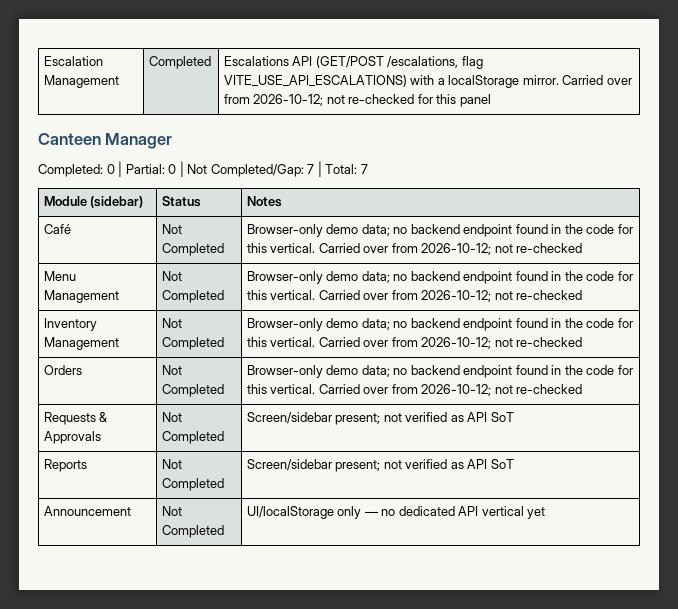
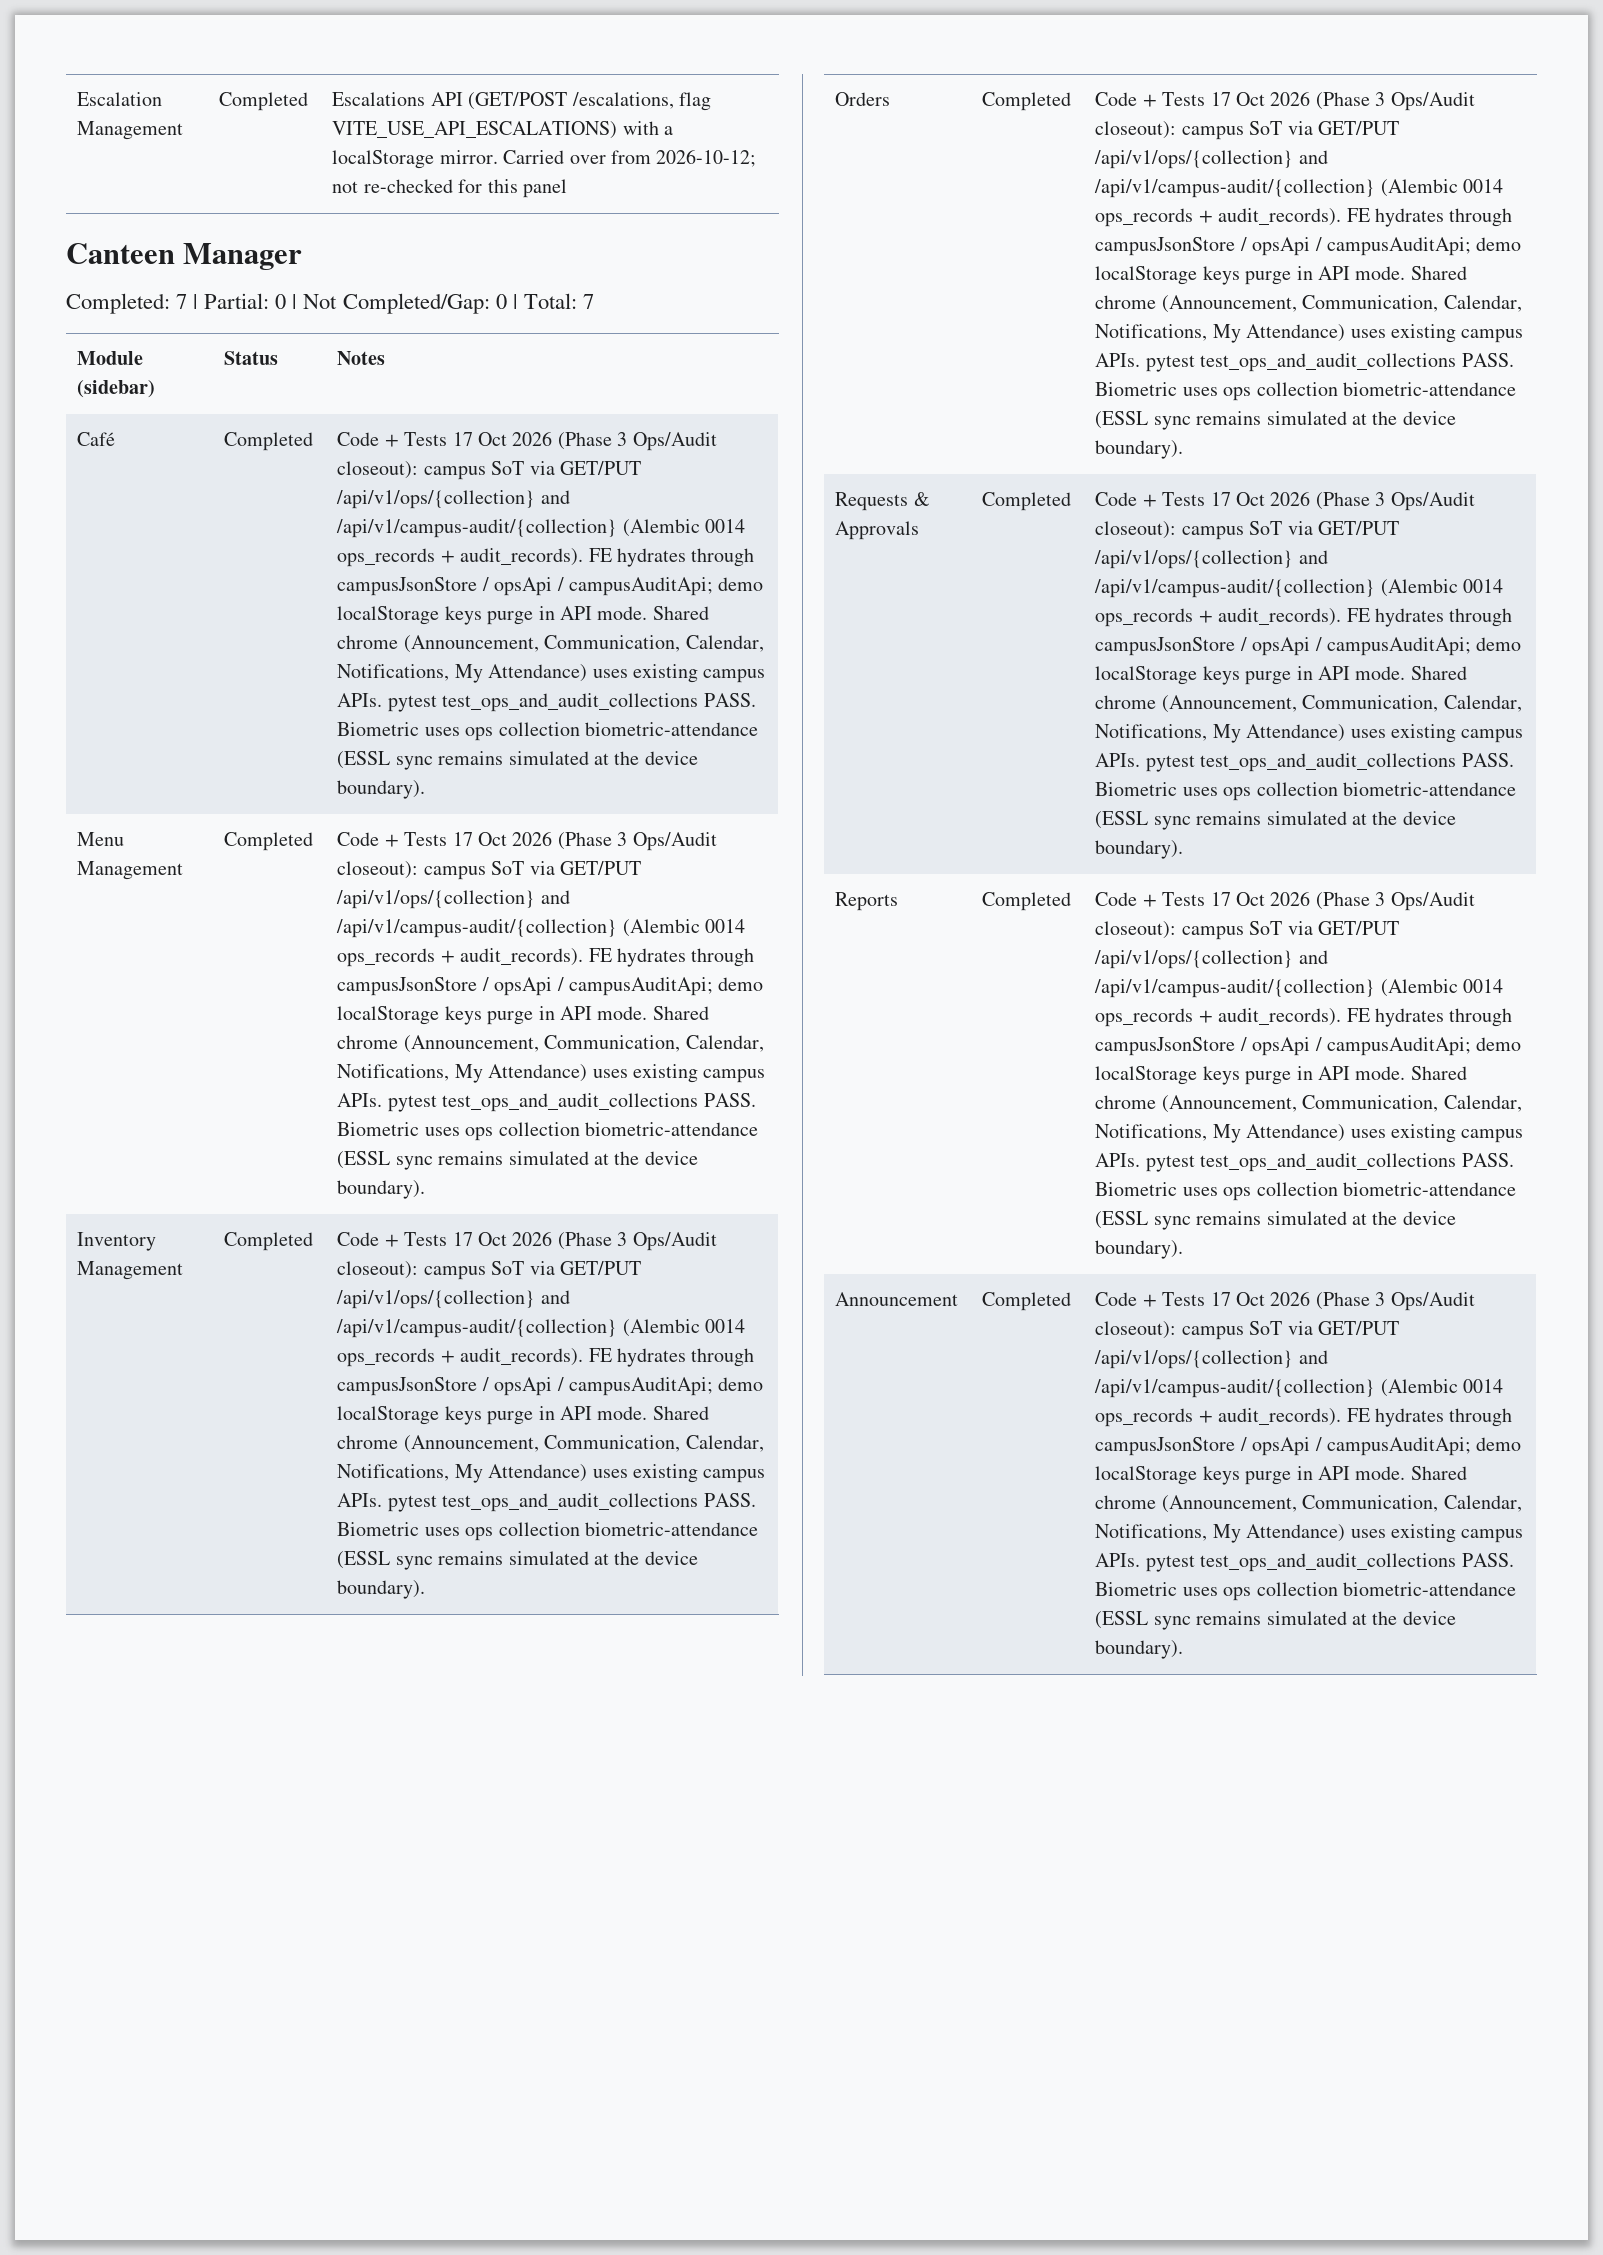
[106,164,115,174] 0 -> [176,294,188,309] 7
[307,164,315,174] 7 -> [495,294,507,309] 0
[161,224,182,234] [161,243,224,256] [246,224,633,237] [246,243,583,255] Not Completed | Browser-only demo data; no backend endpoint found in the code for this vertical. Carried over from 2026-10-12; not re-checked -> [224,432,314,451] [337,431,717,451] [337,461,642,480] [336,490,570,509] [336,519,746,538] [337,548,755,567] [337,577,764,596] [337,606,709,625] [337,635,764,653] [337,664,766,683] [337,693,756,712] [337,722,759,741] [337,751,698,770] [337,780,426,799] Completed | Code + Tests 17 Oct 2026 (Phase 3 Ops/Audit closeout): campus SoT via GET/PUT /api/v1/ops/{collection} and /api/v1/campus-audit/{collection} (Alembic 0014 ops_records + audit_records). FE hydrates through campusJsonStore / opsApi / campusAuditApi; demo localStorage keys purge in API mode. Shared chrome (Announcement, Communication, Calendar, Notifications, My Attendance) uses existing campus APIs. pytest test_ops_and_audit_collections PASS. Biometric uses ops collection biometric-attendance (ESSL sync remains simulated at the device boundary).
[161,271,182,281] [161,290,224,303] [246,271,633,284] [246,290,583,302] Not Completed | Browser-only demo data; no backend endpoint found in the code for this vertical. Carried over from 2026-10-12; not re-checked -> [224,832,314,851] [337,831,717,851] [337,861,642,880] [336,890,570,909] [336,919,746,938] [337,948,755,967] [337,977,764,996] [337,1006,709,1025] [337,1035,764,1053] [337,1064,766,1083] [337,1093,756,1112] [337,1122,759,1141] [337,1151,698,1170] [337,1180,426,1199] Completed | Code + Tests 17 Oct 2026 (Phase 3 Ops/Audit closeout): campus SoT via GET/PUT /api/v1/ops/{collection} and /api/v1/campus-audit/{collection} (Alembic 0014 ops_records + audit_records). FE hydrates through campusJsonStore / opsApi / campusAuditApi; demo localStorage keys purge in API mode. Shared chrome (Announcement, Communication, Calendar, Notifications, My Attendance) uses existing campus APIs. pytest test_ops_and_audit_collections PASS. Biometric uses ops collection biometric-attendance (ESSL sync remains simulated at the device boundary).
[161,318,182,328] [161,337,224,350] [246,318,633,331] [246,337,583,349] Not Completed | Browser-only demo data; no backend endpoint found in the code for this vertical. Carried over from 2026-10-12; not re-checked -> [224,1232,314,1251] [337,1231,717,1251] [337,1261,642,1280] [336,1290,570,1309] [336,1319,746,1338] [337,1348,755,1367] [337,1377,764,1396] [337,1406,709,1425] [337,1435,764,1453] [337,1464,766,1483] [337,1493,756,1512] [337,1522,759,1541] [337,1551,698,1570] [337,1580,426,1599] Completed | Code + Tests 17 Oct 2026 (Phase 3 Ops/Audit closeout): campus SoT via GET/PUT /api/v1/ops/{collection} and /api/v1/campus-audit/{collection} (Alembic 0014 ops_records + audit_records). FE hydrates through campusJsonStore / opsApi / campusAuditApi; demo localStorage keys purge in API mode. Shared chrome (Announcement, Communication, Calendar, Notifications, My Attendance) uses existing campus APIs. pytest test_ops_and_audit_collections PASS. Biometric uses ops collection biometric-attendance (ESSL sync remains simulated at the device boundary).
[161,365,182,375] [161,384,224,397] [246,365,633,378] [246,384,583,396] Not Completed | Browser-only demo data; no backend endpoint found in the code for this vertical. Carried over from 2026-10-12; not re-checked -> [982,92,1072,111] [1095,91,1475,111] [1095,121,1400,140] [1094,150,1328,169] [1094,179,1504,198] [1095,208,1513,227] [1095,237,1522,256] [1095,266,1467,285] [1095,295,1522,313] [1095,324,1524,343] [1095,353,1514,372] [1095,382,1517,401] [1095,411,1456,430] [1095,440,1184,459] Completed | Code + Tests 17 Oct 2026 (Phase 3 Ops/Audit closeout): campus SoT via GET/PUT /api/v1/ops/{collection} and /api/v1/campus-audit/{collection} (Alembic 0014 ops_records + audit_records). FE hydrates through campusJsonStore / opsApi / campusAuditApi; demo localStorage keys purge in API mode. Shared chrome (Announcement, Communication, Calendar, Notifications, My Attendance) uses existing campus APIs. pytest test_ops_and_audit_collections PASS. Biometric uses ops collection biometric-attendance (ESSL sync remains simulated at the device boundary).
[161,412,182,422] [161,431,224,444] [246,412,514,425] Not Completed | Screen/sidebar present; not verified as API SoT -> [982,492,1072,511] [1095,491,1475,511] [1095,521,1400,540] [1094,550,1328,569] [1094,579,1504,598] [1095,608,1513,627] [1095,637,1522,656] [1095,666,1467,685] [1095,695,1522,713] [1095,724,1524,743] [1095,753,1514,772] [1095,782,1517,801] [1095,811,1456,830] [1095,840,1184,859] Completed | Code + Tests 17 Oct 2026 (Phase 3 Ops/Audit closeout): campus SoT via GET/PUT /api/v1/ops/{collection} and /api/v1/campus-audit/{collection} (Alembic 0014 ops_records + audit_records). FE hydrates through campusJsonStore / opsApi / campusAuditApi; demo localStorage keys purge in API mode. Shared chrome (Announcement, Communication, Calendar, Notifications, My Attendance) uses existing campus APIs. pytest test_ops_and_audit_collections PASS. Biometric uses ops collection biometric-attendance (ESSL sync remains simulated at the device boundary).
[161,459,182,469] [161,478,224,491] [246,459,514,472] Not Completed | Screen/sidebar present; not verified as API SoT -> [982,892,1072,911] [1095,891,1475,911] [1095,921,1400,940] [1094,950,1328,969] [1094,979,1504,998] [1095,1008,1513,1027] [1095,1037,1522,1056] [1095,1066,1467,1085] [1095,1095,1522,1113] [1095,1124,1524,1143] [1095,1153,1514,1172] [1095,1182,1517,1201] [1095,1211,1456,1230] [1095,1240,1184,1259] Completed | Code + Tests 17 Oct 2026 (Phase 3 Ops/Audit closeout): campus SoT via GET/PUT /api/v1/ops/{collection} and /api/v1/campus-audit/{collection} (Alembic 0014 ops_records + audit_records). FE hydrates through campusJsonStore / opsApi / campusAuditApi; demo localStorage keys purge in API mode. Shared chrome (Announcement, Communication, Calendar, Notifications, My Attendance) uses existing campus APIs. pytest test_ops_and_audit_collections PASS. Biometric uses ops collection biometric-attendance (ESSL sync remains simulated at the device boundary).
[161,506,182,516] [161,525,224,538] [246,506,546,519] Not Completed | UI/localStorage only — no dedicated API vertical yet -> [982,1292,1072,1311] [1095,1291,1475,1311] [1095,1321,1400,1340] [1094,1350,1328,1369] [1094,1379,1504,1398] [1095,1408,1513,1427] [1095,1437,1522,1456] [1095,1466,1467,1485] [1095,1495,1522,1513] [1095,1524,1524,1543] [1095,1553,1514,1572] [1095,1582,1517,1601] [1095,1611,1456,1630] [1095,1640,1184,1659] Completed | Code + Tests 17 Oct 2026 (Phase 3 Ops/Audit closeout): campus SoT via GET/PUT /api/v1/ops/{collection} and /api/v1/campus-audit/{collection} (Alembic 0014 ops_records + audit_records). FE hydrates through campusJsonStore / opsApi / campusAuditApi; demo localStorage keys purge in API mode. Shared chrome (Announcement, Communication, Calendar, Notifications, My Attendance) uses existing campus APIs. pytest test_ops_and_audit_collections PASS. Biometric uses ops collection biometric-attendance (ESSL sync remains simulated at the device boundary).

